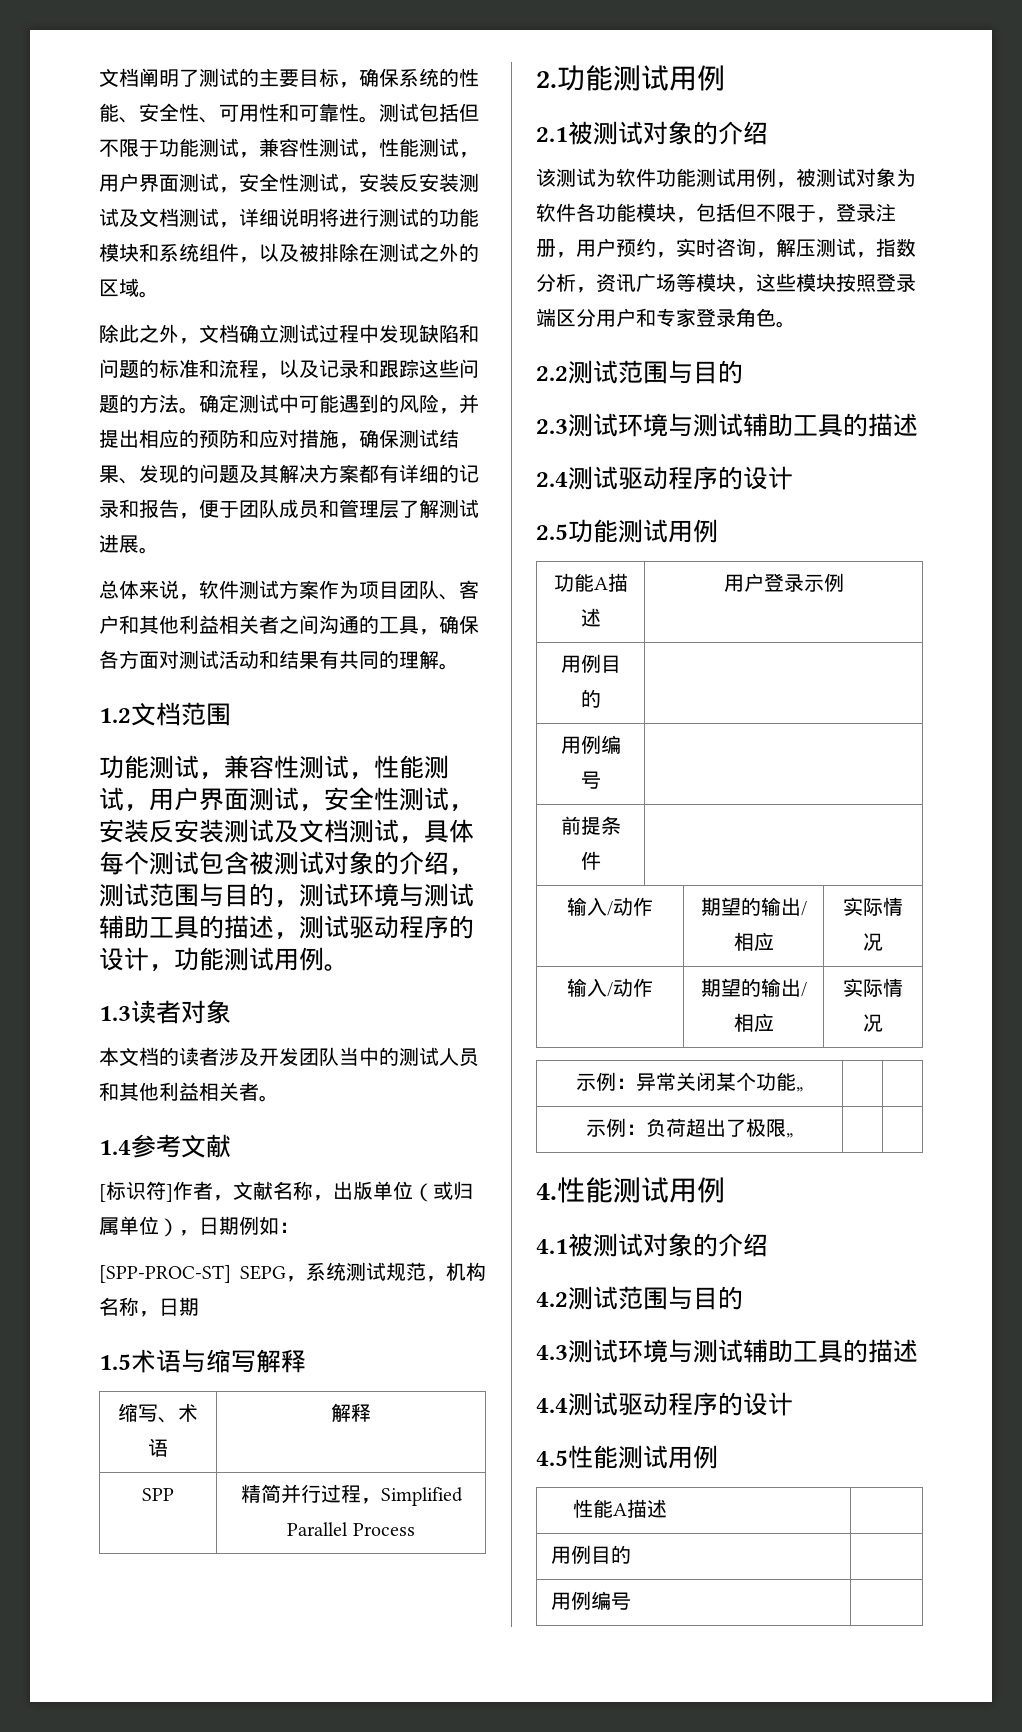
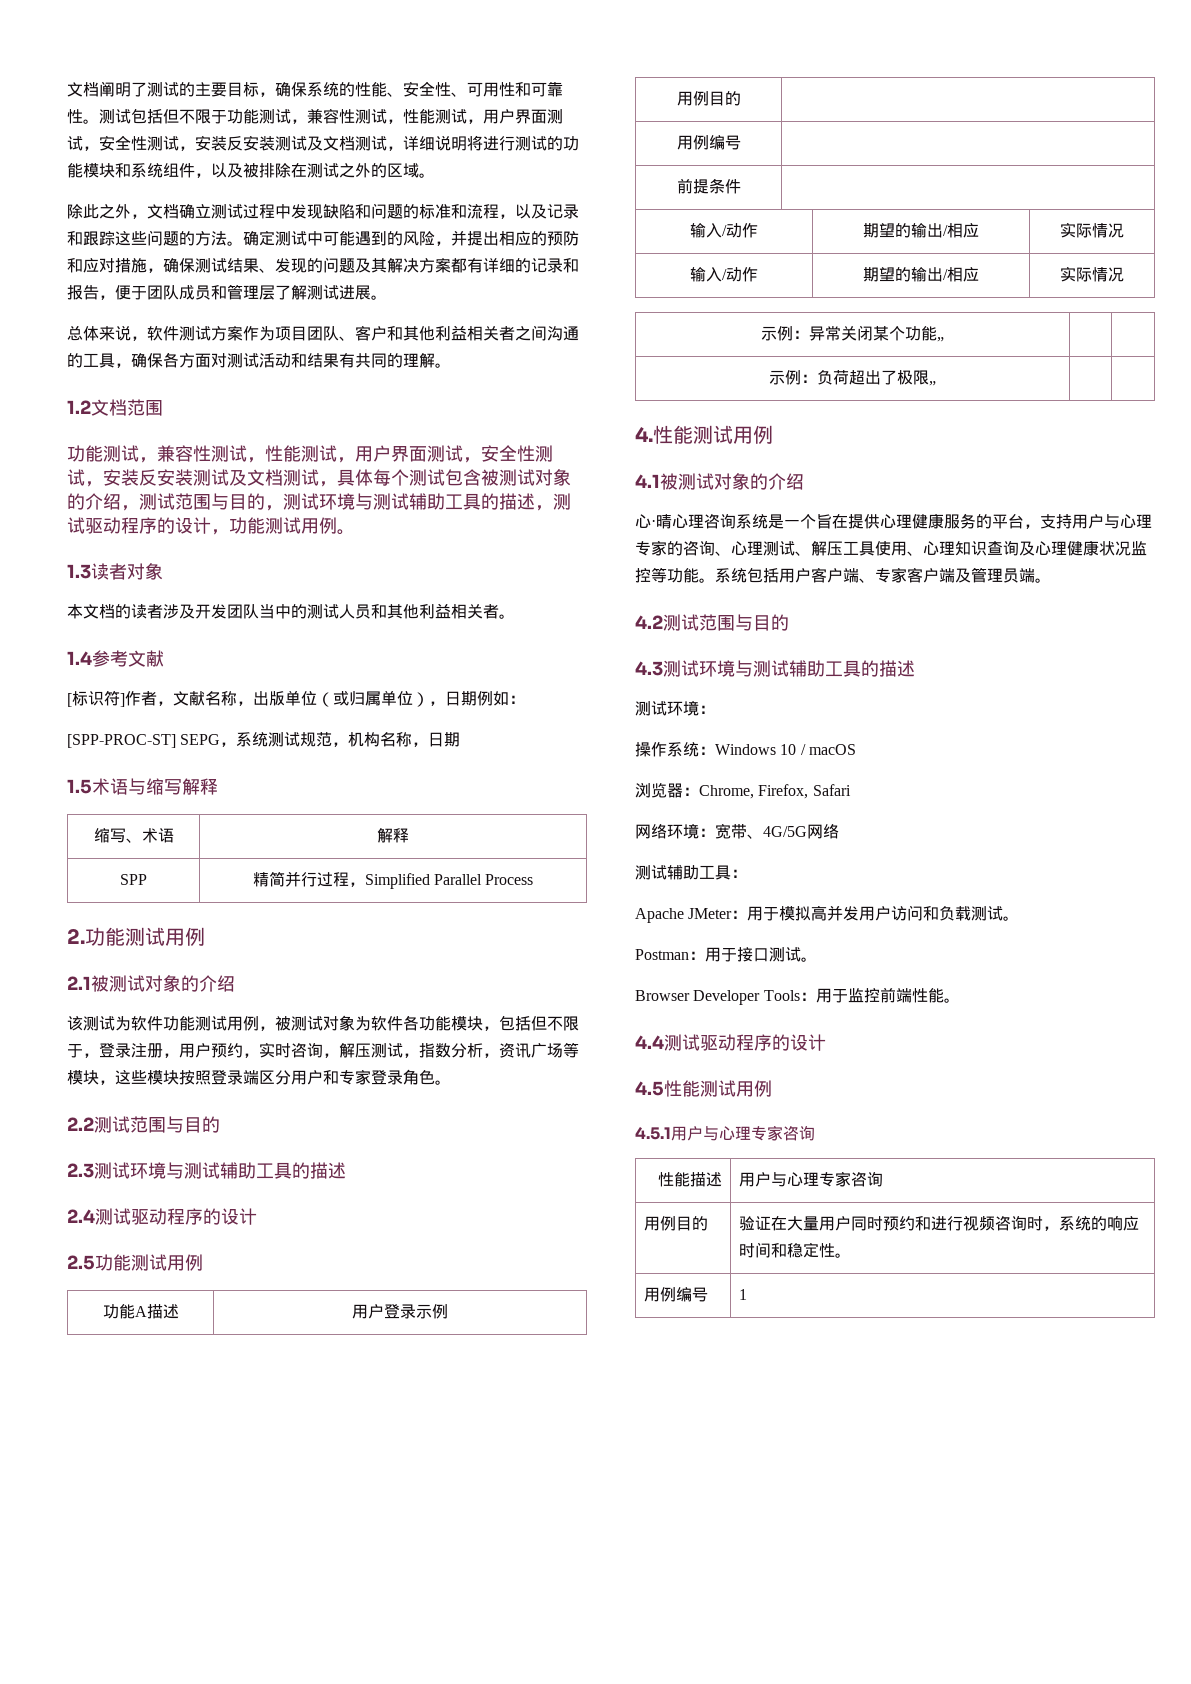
(768, 1245) none -> [635,513,1152,529] [635,540,1147,556] [635,567,1051,583] // 心·晴心理咨询系统是一个旨在提供心理健康服务的平台，支持用户与心理专家的咨询、心理测试、解压工具使用、心理知识查询及心理健康状况监控等功能。系统包括用户客户端、专家客户端及管理员端。
(918, 1351) none -> [635,700,715,716] [635,742,856,757] [635,782,851,799] [635,823,839,839] [635,864,747,880] [635,905,1020,923] [635,947,817,962] [635,987,960,1005] // 测试环境： // 操作系统：Windows 10 / macOS // 浏览器：Chrome, Firefox, Safari // 网络环境：宽带、4G/5G网络 // 测试辅助工具： // Apache JMeter：用于模拟高并发用户访问和负载测试。 // Postman：用于接口测试。 // Browser Developer Tools：用于监控前端性能。
[572,1499,667,1518] [550,1545,631,1564] [550,1591,631,1610] // 性能A描述 | // 用例目的 | // 用例编号 | -> [635,1125,815,1141] [658,1172,723,1187] [738,1171,883,1187] [643,1216,708,1231] [738,1215,1139,1231] [738,1242,851,1258] [643,1287,708,1302] [738,1289,747,1300] // 4.5.1用户与心理专家咨询 // 性能描述 | 用户与心理专家咨询 // 用例目的 | 验证在大量用户同时预约和进行视频咨询时，系统的响应时间和稳定性。 // 用例编号 | 1

